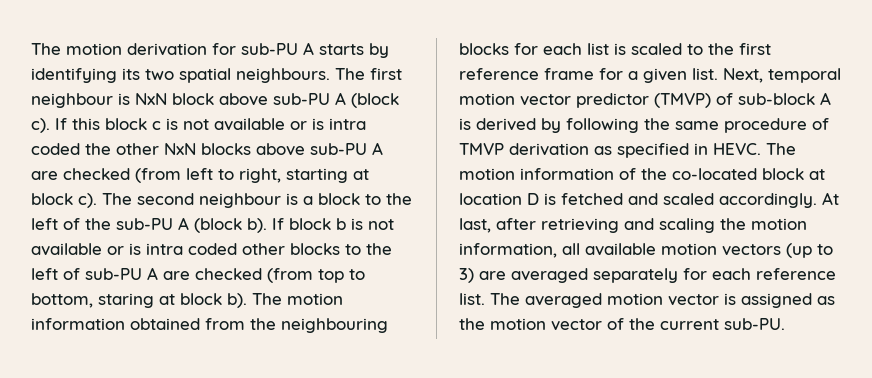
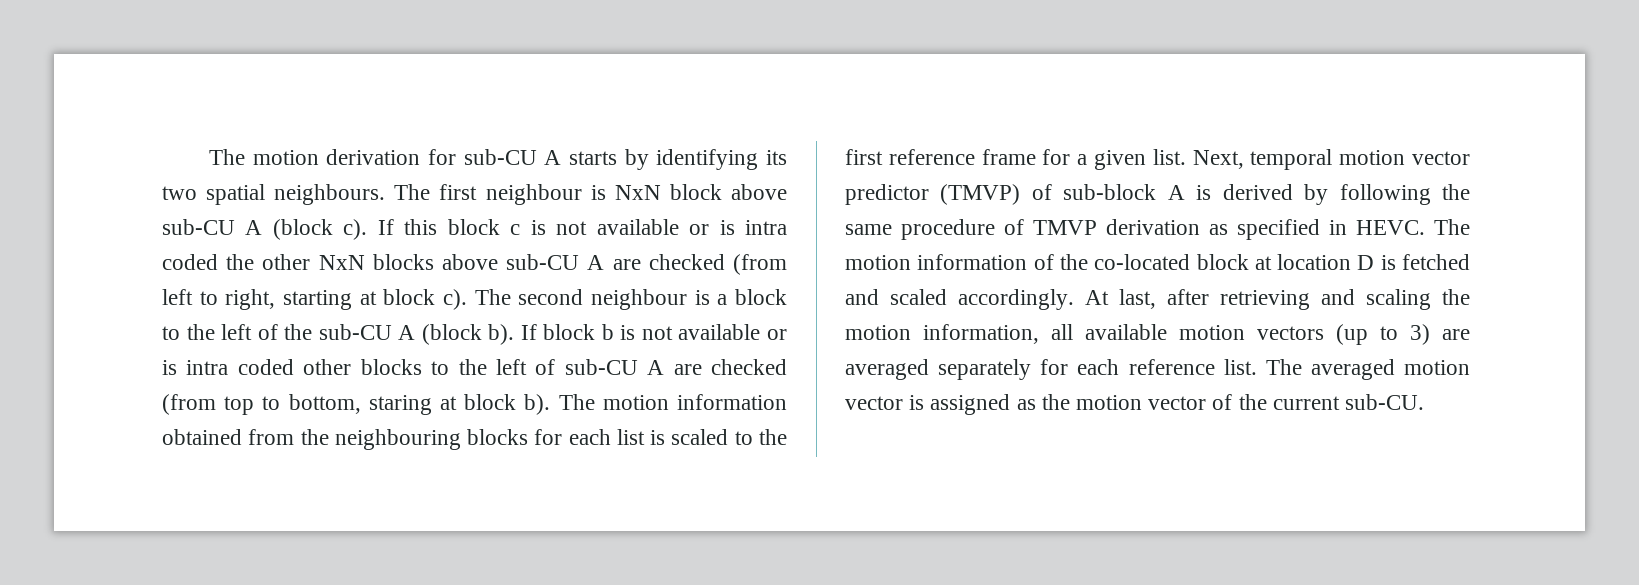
[241,43,298,55] sub-PU -> [463,149,537,165] sub-CU
[273,93,330,105] sub-PU -> [162,219,235,235] sub-CU
[310,143,367,155] sub-PU -> [506,254,580,270] sub-CU
[116,218,173,230] sub-PU -> [318,324,392,340] sub-CU
[85,268,142,280] sub-PU -> [564,359,638,375] sub-CU
[724,318,785,330] sub-PU. -> [1345,394,1425,410] sub-CU.

